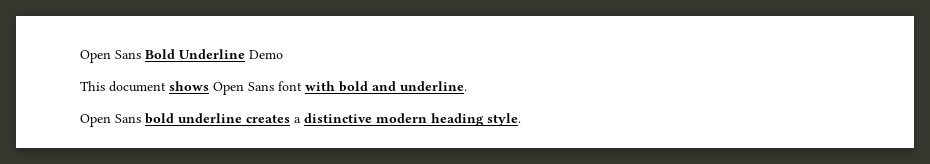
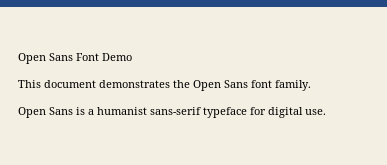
[80,49,245,63] Open Sans Bold Underline -> [18,53,99,64] Open Sans Font
[169,81,209,91] shows -> [99,80,190,88] demonstrates the
[305,81,467,92] [80,113,521,127] with bold and underline. // Open Sans bold underline creates a distinctive modern heading style. -> [275,80,311,91] [18,107,326,118] family. // Open Sans is a humanist sans-serif typeface for digital use.

